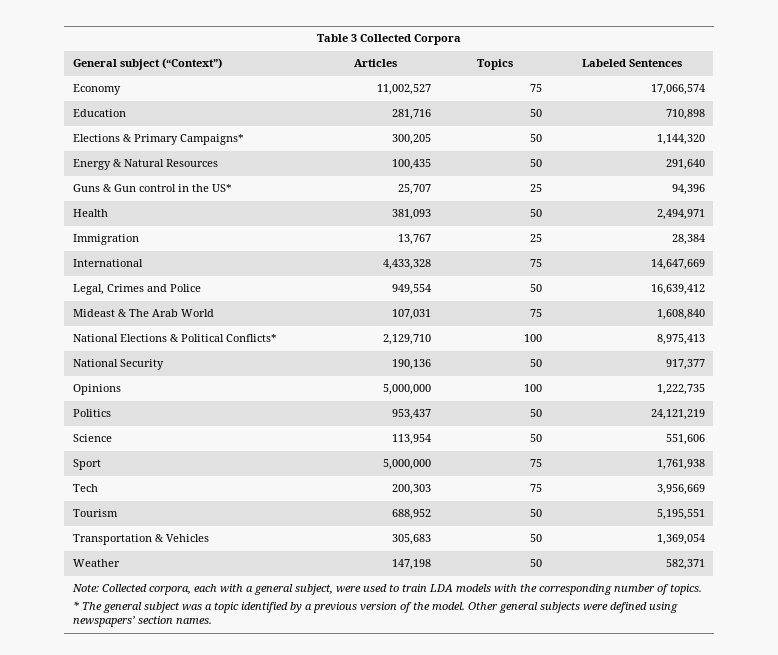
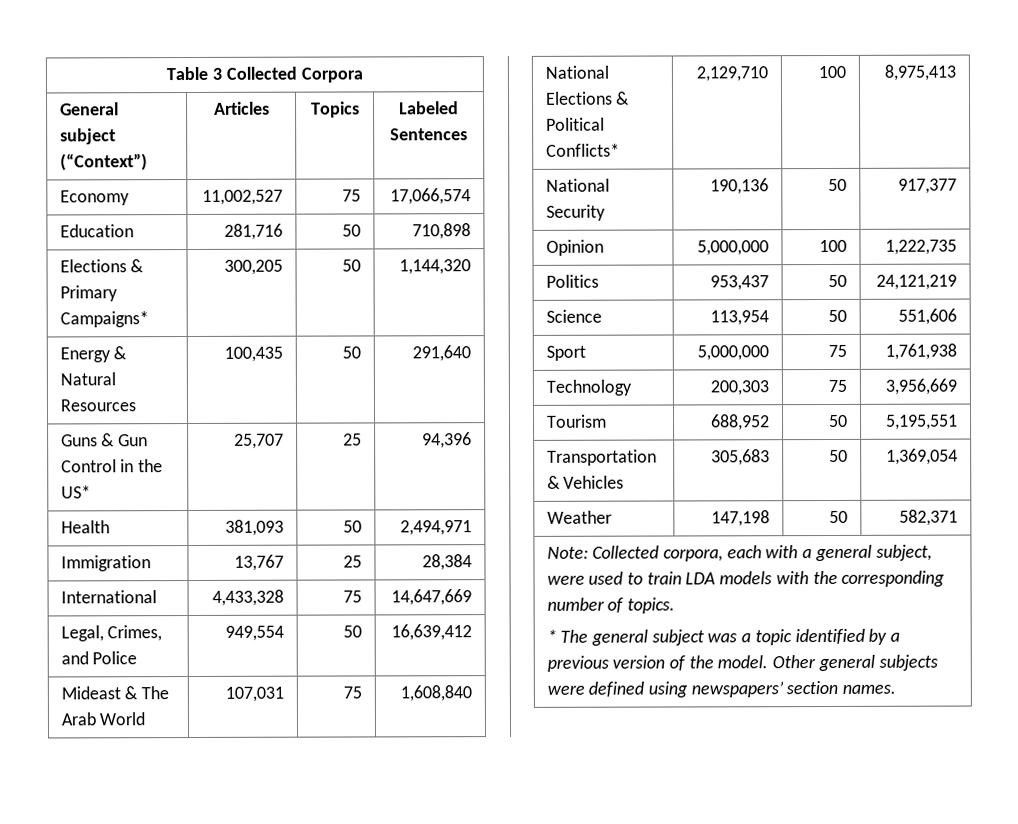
[139,184,177,192] control -> [60,459,117,473] Control
[107,284,145,292] Crimes -> [107,625,163,642] Crimes,
[73,384,122,395] Opinions -> [545,239,604,256] Opinion
[73,484,99,492] Tech -> [545,379,632,396] Technology

